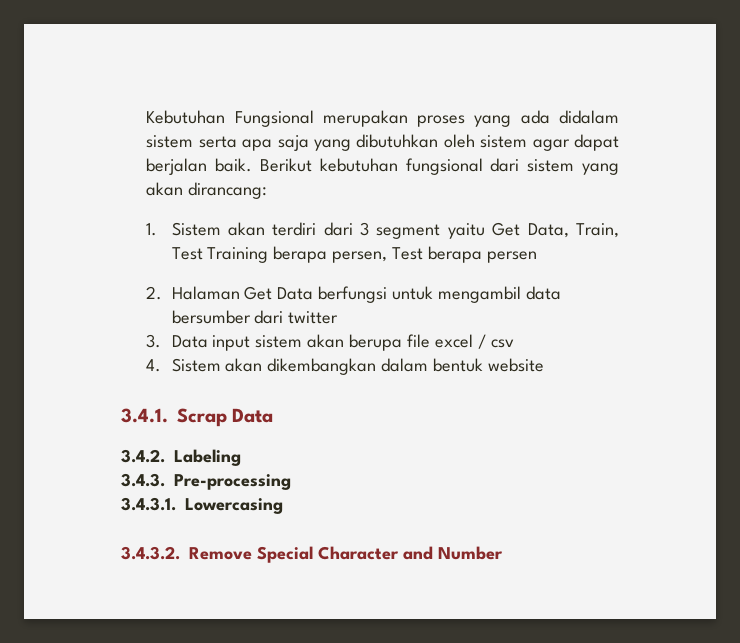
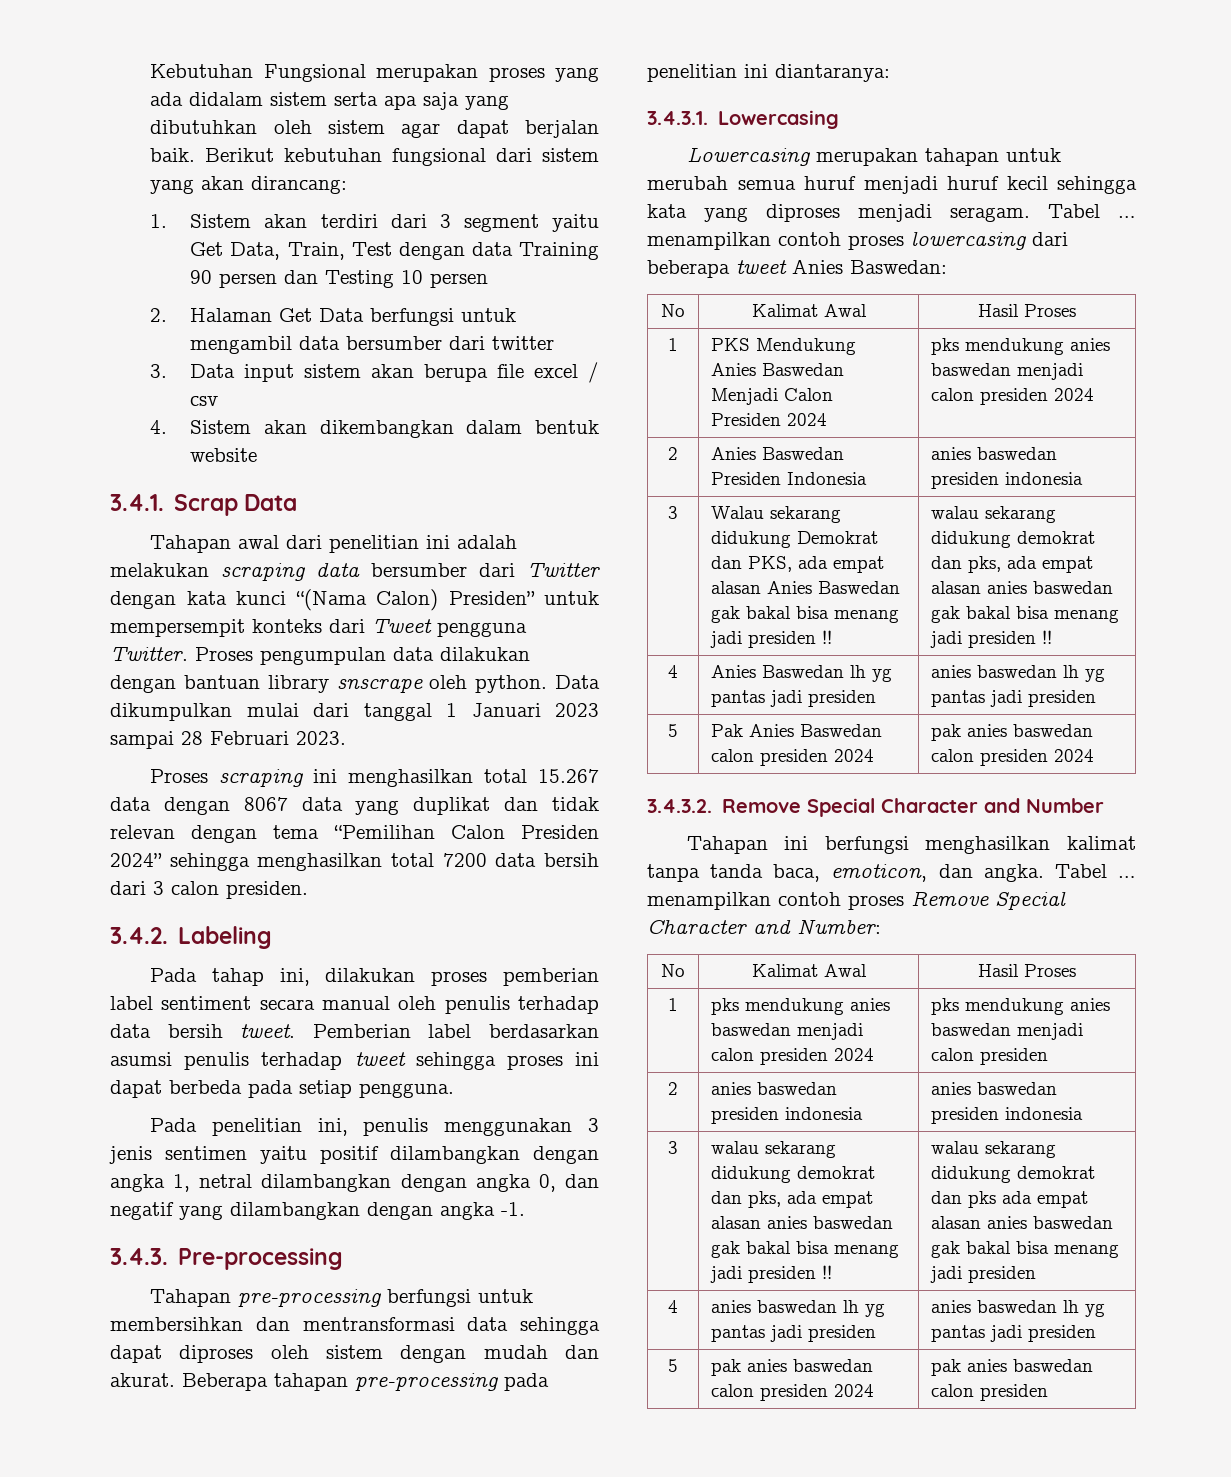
[207,246,482,263] Training berapa persen, Test berapa -> [398,242,599,260] [190,270,424,288] dengan data Training 90 persen dan Testing 10
[121,449,241,466] [121,473,291,490] [121,497,283,514] 3.4.2. Labeling // 3.4.3. Pre-processing // 3.4.3.1. Lowercasing -> [149,535,517,553] [110,563,600,581] [110,589,599,611] [110,619,527,637] [110,647,530,665] [110,675,600,693] [110,703,599,721] [110,731,346,749] [149,769,599,787] [110,797,599,815] [110,825,599,843] [110,853,599,871] [110,881,308,899] [110,926,273,949] [149,968,599,986] [110,996,599,1014] [110,1024,599,1038] [110,1052,599,1070] [110,1080,454,1098] [149,1118,599,1136] [109,1146,599,1164] [110,1174,600,1192] [110,1202,525,1220] [110,1248,344,1270] [149,1289,533,1307] [110,1317,600,1335] [110,1345,599,1363] [110,1373,549,1391] [647,64,890,82] [647,110,840,129] [686,147,1061,166] [647,176,1137,194] [647,204,1136,222] [647,231,1068,250] [647,259,947,278] [661,304,685,317] [751,304,867,317] [978,304,1076,317] [668,338,678,351] [711,338,857,355] [711,363,845,376] [711,388,834,405] [711,413,828,426] [931,338,1111,355] [931,363,1084,380] [931,388,1095,405] [668,447,678,460] [711,447,845,460] [711,472,868,485] [931,447,1058,460] [931,472,1084,489] [668,506,678,519] [711,506,842,523] [711,531,879,548] [711,556,885,573] [711,581,901,594] [711,606,900,623] [710,630,833,648] [931,506,1057,523] [931,531,1096,548] [931,556,1094,573] [931,581,1114,594] [931,606,1120,623] [930,630,1053,648] [668,665,678,678] [711,665,893,682] [711,690,877,707] [931,665,1106,682] [931,690,1097,707] [668,724,678,737] [711,724,883,737] [711,749,875,766] [931,724,1094,741] [931,749,1095,766] Tahapan awal dari penelitian ini adalah melakukan scraping data bersumber dari Twitter dengan kata kunci “(Nama Calon) Presiden” untuk mempersempit konteks dari Tweet pengguna Twitter. Proses pengumpulan data dilakukan dengan bantuan library snscrape oleh python. Data dikumpulkan mulai dari tanggal 1 Januari 2023 sampai 28 Februari 2023. // Proses scraping ini menghasilkan total 15.267 data dengan 8067 data yang duplikat dan tidak relevan dengan tema “Pemilihan Calon Presiden 2024” sehingga menghasilkan total 7200 data bersih dari 3 calon presiden. // 3.4.2. Labeling // Pada tahap ini, dilakukan proses pemberian label sentiment secara manual oleh penulis terhadap data bersih tweet. Pemberian label berdasarkan asumsi penulis terhadap tweet sehingga proses ini dapat berbeda pada setiap pengguna. // Pada penelitian ini, penulis menggunakan 3 jenis sentimen yaitu positif dilambangkan dengan angka 1, netral dilambangkan dengan angka 0, dan negatif yang dilambangkan dengan angka -1. // 3.4.3. Pre-processing // Tahapan pre-processing berfungsi untuk membersihkan dan mentransformasi data sehingga dapat diproses oleh sistem dengan mudah dan akurat. Beberapa tahapan pre-processing pada penelitian ini diantaranya: // 3.4.3.1. Lowercasing // Lowercasing merupakan tahapan untuk merubah semua huruf menjadi huruf kecil sehingga kata yang diproses menjadi seragam. Tabel … menampilkan contoh proses lowercasing dari beberapa tweet Anies Baswedan: // No | Kalimat Awal | Hasil Proses // 1 | PKS Mendukung Anies Baswedan Menjadi Calon Presiden 2024 | pks mendukung anies baswedan menjadi calon presiden 2024 // 2 | Anies Baswedan Presiden Indonesia | anies baswedan presiden indonesia // 3 | Walau sekarang didukung Demokrat dan PKS, ada empat alasan Anies Baswedan gak bakal bisa menang jadi presiden !! | walau sekarang didukung demokrat dan pks, ada empat alasan anies baswedan gak bakal bisa menang jadi presiden !! // 4 | Anies Baswedan lh yg pantas jadi presiden | anies baswedan lh yg pantas jadi presiden // 5 | Pak Anies Baswedan calon presiden 2024 | pak anies baswedan calon presiden 2024
(503, 553) none -> [686,836,1136,854] [647,864,1136,882] [647,891,1066,910] [647,919,881,934] [661,964,685,977] [751,964,867,977] [978,964,1076,977] [668,998,678,1011] [711,998,891,1015] [711,1023,864,1040] [711,1048,875,1065] [931,998,1111,1015] [931,1023,1084,1040] [931,1048,1049,1065] [668,1082,678,1095] [711,1082,838,1095] [711,1107,864,1124] [931,1082,1058,1095] [931,1107,1084,1124] [668,1141,678,1154] [711,1141,837,1158] [711,1166,876,1183] [711,1191,874,1208] [711,1216,894,1229] [711,1241,900,1258] [710,1265,833,1283] [931,1141,1057,1158] [931,1166,1096,1183] [931,1191,1089,1208] [931,1216,1114,1229] [931,1241,1120,1258] [930,1266,1037,1283] [668,1300,678,1313] [711,1300,886,1317] [711,1325,877,1342] [931,1300,1106,1317] [931,1325,1097,1342] [668,1359,678,1372] [711,1359,874,1376] [711,1384,875,1401] [931,1359,1094,1376] [931,1384,1049,1401] // Tahapan ini berfungsi menghasilkan kalimat tanpa tanda baca, emoticon, dan angka. Tabel … menampilkan contoh proses Remove Special Character and Number: // No | Kalimat Awal | Hasil Proses // 1 | pks mendukung anies baswedan menjadi calon presiden 2024 | pks mendukung anies baswedan menjadi calon presiden // 2 | anies baswedan presiden indonesia | anies baswedan presiden indonesia // 3 | walau sekarang didukung demokrat dan pks, ada empat alasan anies baswedan gak bakal bisa menang jadi presiden !! | walau sekarang didukung demokrat dan pks ada empat alasan anies baswedan gak bakal bisa menang jadi presiden // 4 | anies baswedan lh yg pantas jadi presiden | anies baswedan lh yg pantas jadi presiden // 5 | pak anies baswedan calon presiden 2024 | pak anies baswedan calon presiden

